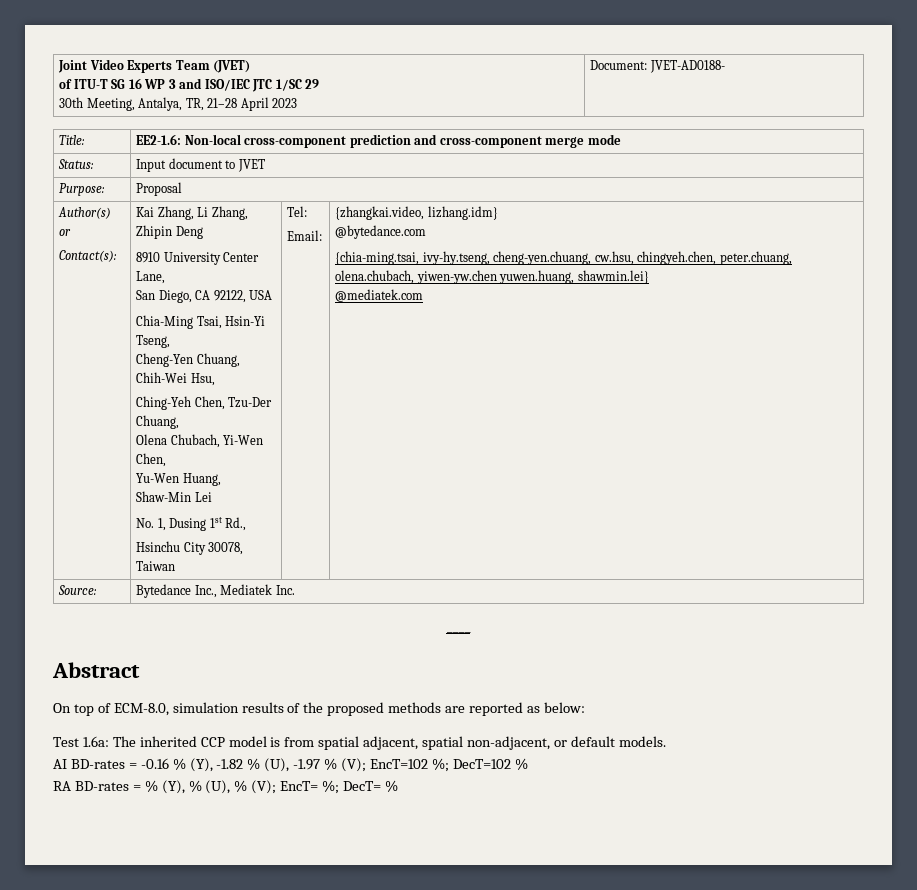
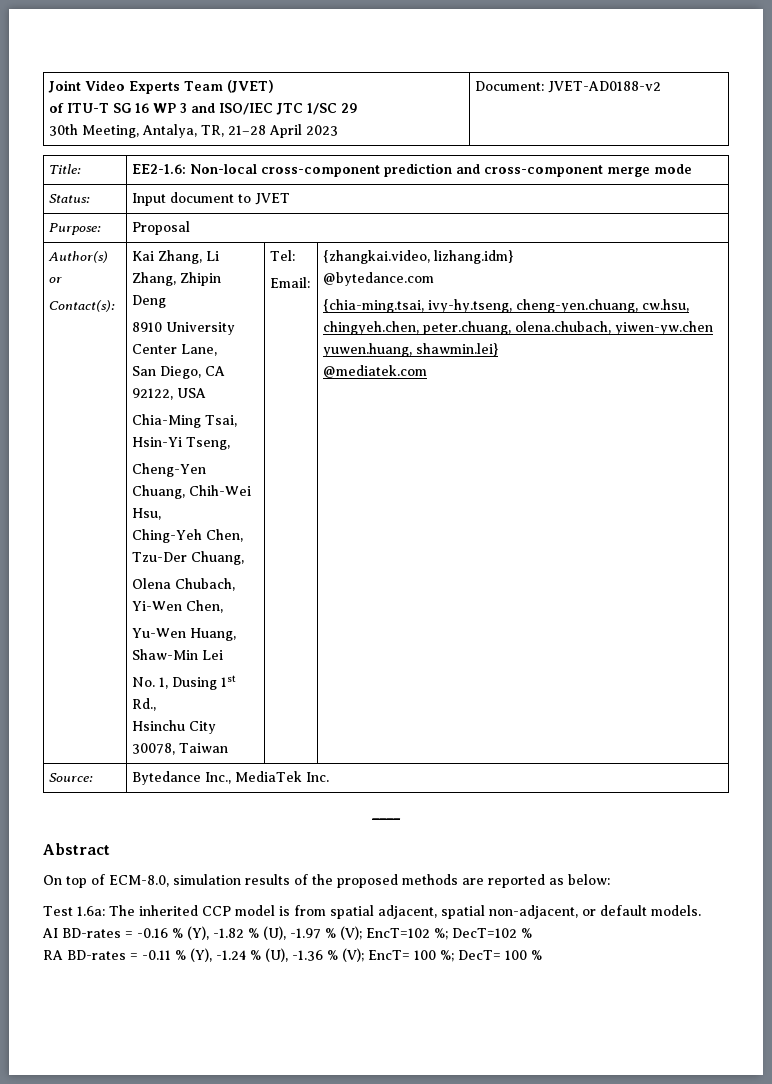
[649,60,725,73] JVET-AD0188- -> [548,81,662,93] JVET-AD0188-v2
[220,584,273,595] Mediatek -> [235,771,303,782] MediaTek
[144,780,231,794] % (Y), % (U), -> [142,948,323,962] -0.11 % (Y), -1.24 % (U), -1.36
(319, 786) none -> [414,950,436,960] 100
(382, 786) none -> [505,950,527,960] 100

